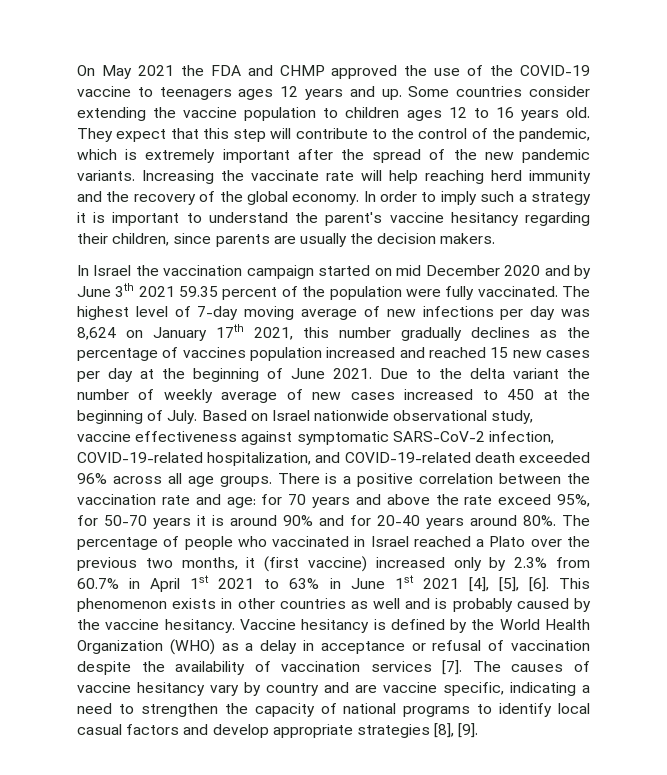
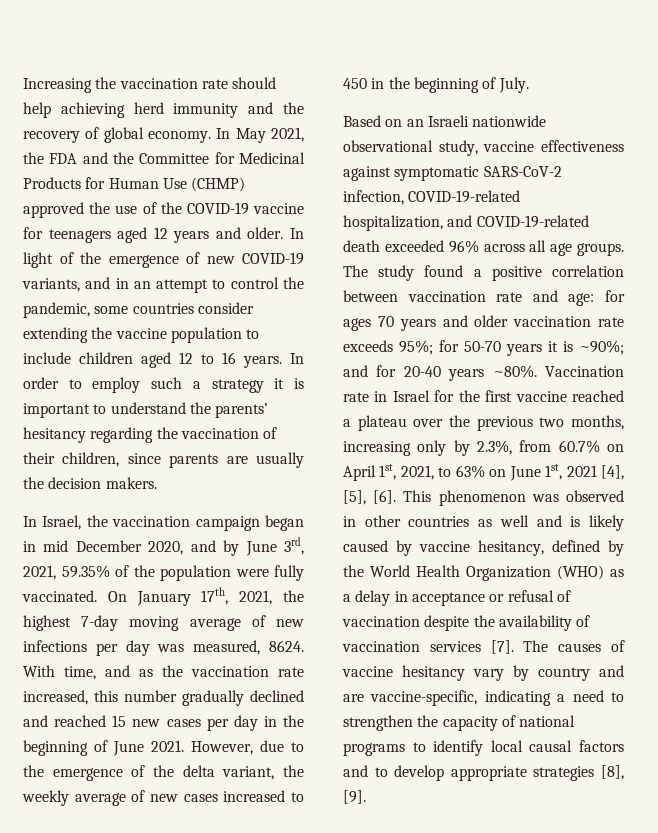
[77,65,325,79] On May 2021 the FDA and CHMP -> [23,77,277,93] [23,102,304,118] [23,127,304,143] [23,152,306,164] [23,177,246,192] Increasing the vaccination rate should help achieving herd immunity and the recovery of global economy. In May 2021, the FDA and the Committee for Medicinal Products for Human Use (CHMP)
[137,86,450,100] to teenagers ages 12 years and up. Some -> [23,227,304,243] [23,252,304,268] [22,277,304,293] [23,302,129,318] for teenagers aged 12 years and older. In light of the emergence of new COVID-19 variants, and in an attempt to control the pandemic, some
[345,107,590,121] [77,128,590,142] [77,149,590,163] [77,170,591,184] [77,191,360,205] children ages 12 to 16 years old. They expect that this step will contribute to the control of the pandemic, which is extremely important after the spread of the new pandemic variants. Increasing the vaccinate rate will help reaching herd immunity and the recovery of the global economy. -> [23,352,282,368] include children aged 12 to 16 years.
[440,191,477,205] imply -> [92,377,141,393] employ
[325,212,590,226] parent's vaccine hesitancy regarding -> [215,403,269,418] [23,427,278,443] parents’ hesitancy regarding the vaccination of
[93,265,132,276] Israel -> [42,515,82,530] Israel,
[318,265,392,276] started on -> [265,515,304,531] [23,541,36,552] began in
[504,265,541,276] 2020 -> [148,541,184,555] 2020,
[115,283,278,300] 3th 2021 59.35 percent -> [283,537,304,555] [23,565,110,580] 3rd, 2021, 59.35%
[562,286,590,297] [77,306,191,320] The highest level of -> [107,587,304,606] [23,615,71,631] On January 17th, 2021, the highest
[77,324,590,341] [77,347,396,361] 8,624 on January 17th 2021, this number gradually declines as the percentage of vaccines population increased -> [193,640,304,655] [23,665,304,680] [23,690,304,706] measured, 8624. With time, and as the vaccination rate increased, this number gradually declined
[140,369,154,379] at -> [263,716,277,727] in
[380,368,590,379] [77,389,155,400] Due to the delta variant the number of -> [191,740,304,755] [23,765,304,781] However, due to the emergence of the delta variant, the
[543,390,558,400] at -> [371,78,385,89] in
(198, 417) none -> (529, 85) //
[271,410,310,421] Israel -> [406,115,469,127] an Israeli
[277,473,338,484] There is -> [343,265,464,281] The study found
[567,473,591,484] the -> (398, 296) none
(283, 499) none -> [343,318,371,331] ages
[386,494,590,507] above the rate exceed 95%, -> [474,315,624,327] [343,340,433,355] older vaccination rate exceeds 95%;
[230,515,313,526] around 90% -> [579,340,624,355] ~90%;
[470,515,590,526] [77,536,409,550] around 80%. The percentage of people who vaccinated in Israel -> [492,365,624,378] [343,390,567,402] ~80%. Vaccination rate in Israel for the first vaccine
[489,536,526,547] Plato -> [357,415,407,431] plateau
[246,556,445,572] it (first vaccine) increased -> [343,441,411,456] increasing
[514,557,548,568] 2.3% -> [477,440,512,455] 2.3%,
[129,575,414,592] in April 1st 2021 to 63% in June 1st -> [607,444,624,452] [343,464,563,481] on April 1st, 2021, to 63% on June 1st,
[172,598,217,609] exists -> [531,490,624,502] was observed
[452,598,513,612] probably -> [589,515,624,531] likely
[77,619,386,633] the vaccine hesitancy. Vaccine hesitancy is -> [419,540,544,556] vaccine hesitancy,
[383,682,504,696] vaccine specific, -> [370,690,478,706] vaccine-specific,
[77,724,122,735] casual -> [529,740,573,752] causal
(209, 729) none -> [374,767,388,777] to

